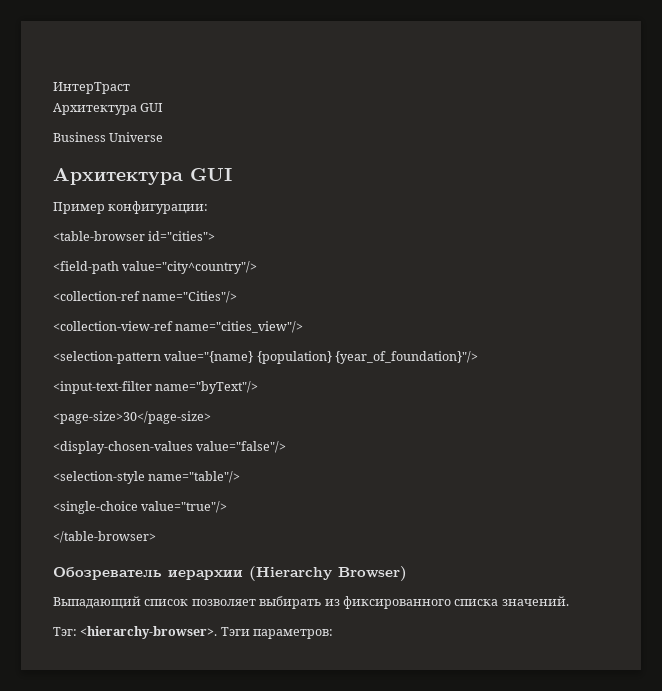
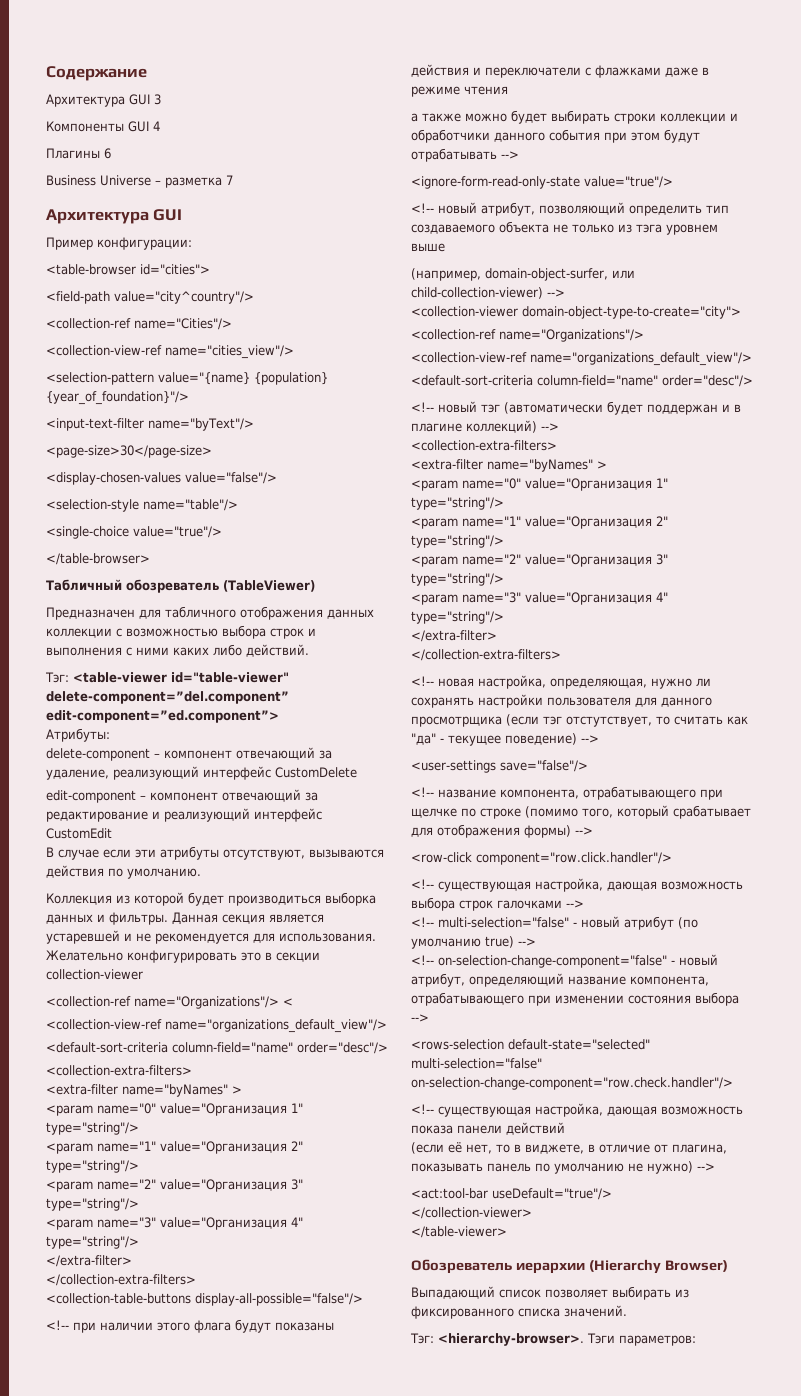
[53,82,130,94] [53,103,164,115] ИнтерТраст // Архитектура GUI -> [46,66,147,81] [46,94,161,107] [46,121,160,132] [46,148,111,159] Содержание // Архитектура GUI 3 // Компоненты GUI 4 // Плагины 6
(164, 137) none -> [155,175,233,188] – разметка 7
(156, 537) none -> [46,579,315,593] [46,606,374,620] [46,625,316,639] [46,644,309,657] [45,672,289,683] [46,691,289,704] [46,710,279,723] [46,728,110,742] [46,747,332,761] [46,766,357,780] [46,789,318,803] [46,808,322,822] [46,828,112,839] [46,846,384,860] [46,865,201,879] [46,892,376,906] [46,912,324,925] [46,930,376,944] [46,950,320,963] [46,969,143,980] [46,996,293,1009] [46,1019,387,1033] [46,1042,388,1054] [46,1065,192,1076] [46,1084,242,1097] [46,1103,303,1116] [46,1122,139,1135] [46,1141,303,1154] [46,1160,139,1173] [46,1179,303,1192] [46,1198,139,1211] [46,1217,303,1230] [46,1236,139,1249] [46,1255,132,1267] [46,1274,196,1286] [46,1293,363,1306] [46,1319,334,1333] [411,64,709,78] [411,86,508,97] [411,110,738,124] [411,129,700,143] [411,148,519,162] [411,176,673,189] [411,202,729,216] [411,221,718,235] [411,243,445,252] [411,268,635,281] [411,287,565,299] [411,306,741,319] [411,329,644,342] [411,352,752,366] [411,375,753,387] [411,401,741,415] [411,420,559,433] [411,440,557,451] [411,459,607,472] [411,478,668,491] [411,497,504,510] [411,516,668,529] [411,535,504,548] [411,554,668,567] [411,573,504,586] [411,592,668,605] [411,611,504,624] [411,630,497,642] [411,649,561,661] [411,675,711,689] [411,694,712,708] [411,714,748,727] [411,733,599,746] [411,760,588,773] [411,786,723,800] [411,805,751,819] [411,824,593,838] [411,852,672,865] [411,878,743,892] [411,897,584,911] [411,916,698,930] [411,936,536,949] [411,954,718,968] [411,973,709,987] [411,992,739,1006] [411,1014,429,1022] [411,1039,650,1050] [411,1058,542,1069] [411,1077,733,1090] [411,1103,743,1117] [411,1122,565,1135] [411,1142,727,1154] [411,1161,715,1174] [411,1188,612,1200] [411,1207,532,1219] [411,1226,507,1238] // Табличный обозреватель (TableViewer) // Предназначен для табличного отображения данных коллекции с возможностью выбора строк и выполнения с ними каких либо действий. // Тэг: <table-viewer id="table-viewer" delete-component=”del.component” edit-component=”ed.component”> // Атрибуты: // delete-component – компонент отвечающий за удаление, реализующий интерфейс CustomDelete // edit-component – компонент отвечающий за редактирование и реализующий интерфейс CustomEdit // В случае если эти атрибуты отсутствуют, вызываются действия по умолчанию. // Коллекция из которой будет производиться выборка данных и фильтры. Данная секция является устаревшей и не рекомендуется для использования. Желательно конфигурировать это в секции collection-viewer // <collection-ref name="Organizations"/> < // <collection-view-ref name="organizations_default_view"/> // <default-sort-criteria column-field="name" order="desc"/> // <collection-extra-filters> // <extra-filter name="byNames" > // <param name="0" value="Организация 1" type="string"/> // <param name="1" value="Организация 2" type="string"/> // <param name="2" value="Организация 3" type="string"/> // <param name="3" value="Организация 4" type="string"/> // </extra-filter> // </collection-extra-filters> // <collection-table-buttons display-all-possible="false"/> // <!-- при наличии этого флага будут показаны действия и переключатели с флажками даже в режиме чтения // а также можно будет выбирать строки коллекции и обработчики данного события при этом будут отрабатывать --> // <ignore-form-read-only-state value="true"/> // <!-- новый атрибут, позволяющий определить тип создаваемого объекта не только из тэга уровнем выше // (например, domain-object-surfer, или child-collection-viewer) --> // <collection-viewer domain-object-type-to-create="city"> // <collection-ref name="Organizations"/> // <collection-view-ref name="organizations_default_view"/> // <default-sort-criteria column-field="name" order="desc"/> // <!-- новый тэг (автоматически будет поддержан и в плагине коллекций) --> // <collection-extra-filters> // <extra-filter name="byNames" > // <param name="0" value="Организация 1" type="string"/> // <param name="1" value="Организация 2" type="string"/> // <param name="2" value="Организация 3" type="string"/> // <param name="3" value="Организация 4" type="string"/> // </extra-filter> // </collection-extra-filters> // <!-- новая настройка, определяющая, нужно ли сохранять настройки пользователя для данного просмотрщика (если тэг отстутствует, то считать как "да" - текущее поведение) --> // <user-settings save="false"/> // <!-- название компонента, отрабатывающего при щелчке по строке (помимо того, который срабатывает для отображения формы) --> // <row-click component="row.click.handler"/> // <!-- существующая настройка, дающая возможность выбора строк галочками --> // <!-- multi-selection="false" - новый атрибут (по умолчанию true) --> // <!-- on-selection-change-component="false" - новый атрибут, определяющий название компонента, отрабатывающего при изменении состояния выбора --> // <rows-selection default-state="selected" multi-selection="false" on-selection-change-component="row.check.handler"/> // <!-- существующая настройка, дающая возможность показа панели действий // (если её нет, то в виджете, в отличие от плагина, показывать панель по умолчанию не нужно) --> // <act:tool-bar useDefault="true"/> // </collection-viewer> // </table-viewer>

